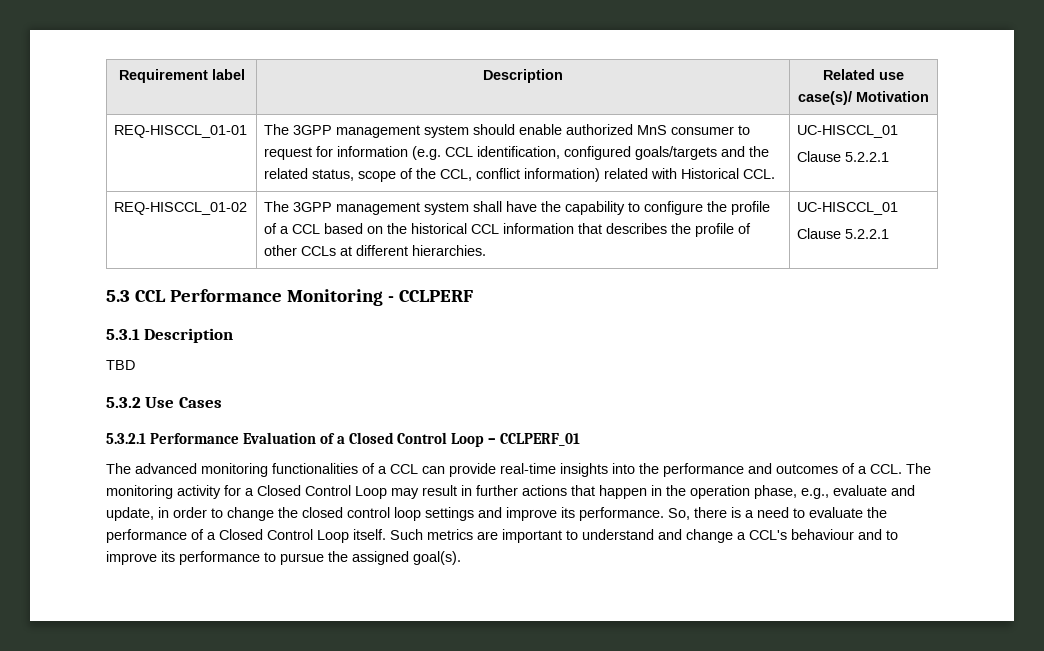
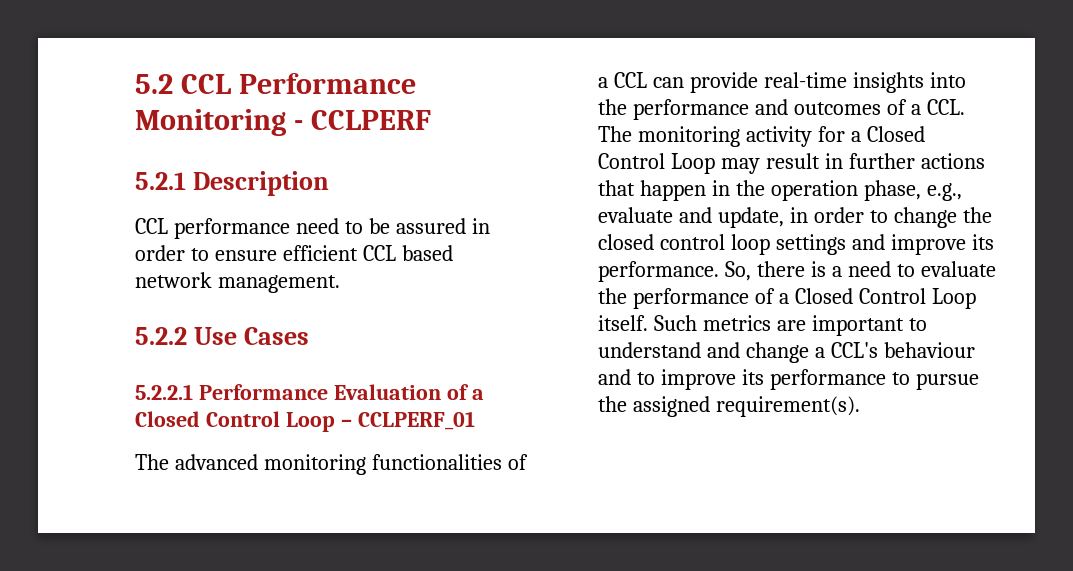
[118,69,245,83] [483,69,563,83] [823,69,904,80] [798,91,929,105] [114,125,248,138] [264,124,751,138] [264,146,770,160] [264,168,776,182] [797,125,899,138] [797,151,890,162] [114,202,248,215] [264,201,771,215] [264,223,752,237] [264,245,487,256] [797,202,899,215] [797,228,890,239] [106,290,130,302] Requirement label | Description | Related use case(s)/ Motivation // REQ-HISCCL_01-01 | The 3GPP management system should enable authorized MnS consumer to request for information (e.g. CCL identification, configured goals/targets and the related status, scope of the CCL, conflict information) related with Historical CCL. | UC-HISCCL_01 // Clause 5.2.2.1 // REQ-HISCCL_01-02 | The 3GPP management system shall have the capability to configure the profile of a CCL based on the historical CCL information that describes the profile of other CCLs at different hierarchies. | UC-HISCCL_01 // Clause 5.2.2.1 // 5.3 -> [135,74,173,94] 5.2
[106,329,140,340] 5.3.1 -> [135,172,186,190] 5.2.1
[106,360,135,370] [106,397,141,408] TBD // 5.3.2 -> [135,218,490,239] [135,245,453,261] [135,272,340,293] [135,327,187,345] CCL performance need to be assured in order to ensure efficient CCL based network management. // 5.2.2
[106,433,146,444] 5.3.2.1 -> [135,384,193,400] 5.2.2.1
[413,551,461,565] goal(s). -> [715,396,860,417] requirement(s).

